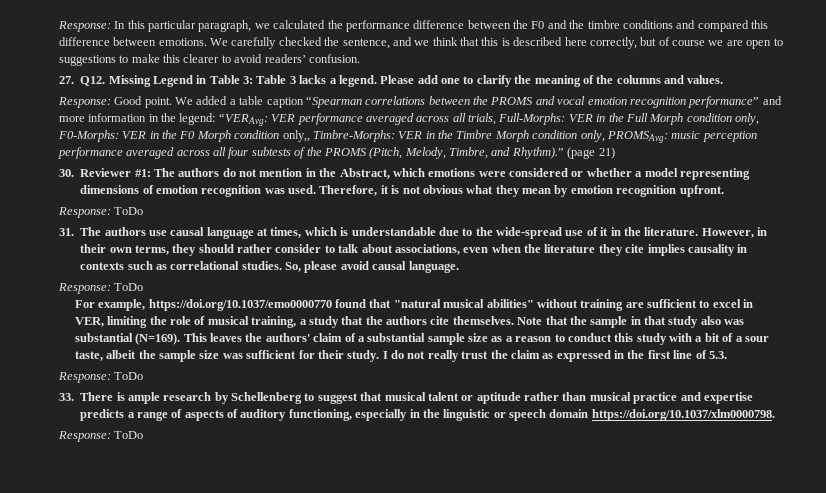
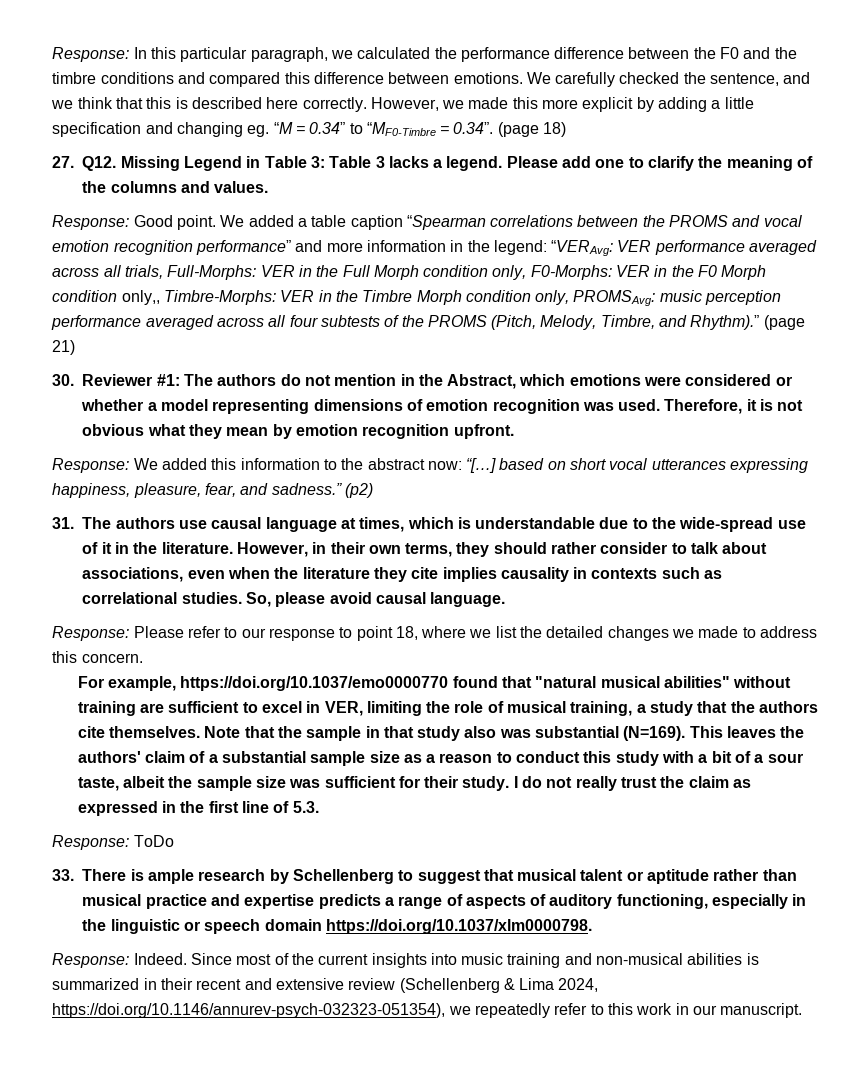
[589,37,783,49] [58,54,360,66] correctly, but of course we are open to suggestions to make this clearer to avoid readers’ confusion. -> [302,97,754,112] [52,122,567,137] correctly. However, we made this more explicit by adding a little specification and changing eg. “M = 0.34” to “MF0-Timbre = 0.34”. (page 18)
[114,207,144,215] ToDo -> [133,458,809,473] [52,483,373,498] We added this information to the abstract now: “[…] based on short vocal utterances expressing happiness, pleasure, fear, and sadness.” (p2)
[114,283,144,291] ToDo -> [133,626,818,641] [52,651,143,663] Please refer to our response to point 18, where we list the detailed changes we made to address this concern.
[114,431,144,439] ToDo -> [133,953,759,968] [52,978,599,993] [52,1003,803,1018] Indeed. Since most of the current insights into music training and non-musical abilities is summarized in their recent and extensive review (Schellenberg & Lima 2024, https://doi.org/10.1146/annurev-psych-032323-051354), we repeatedly refer to this work in our manuscript.

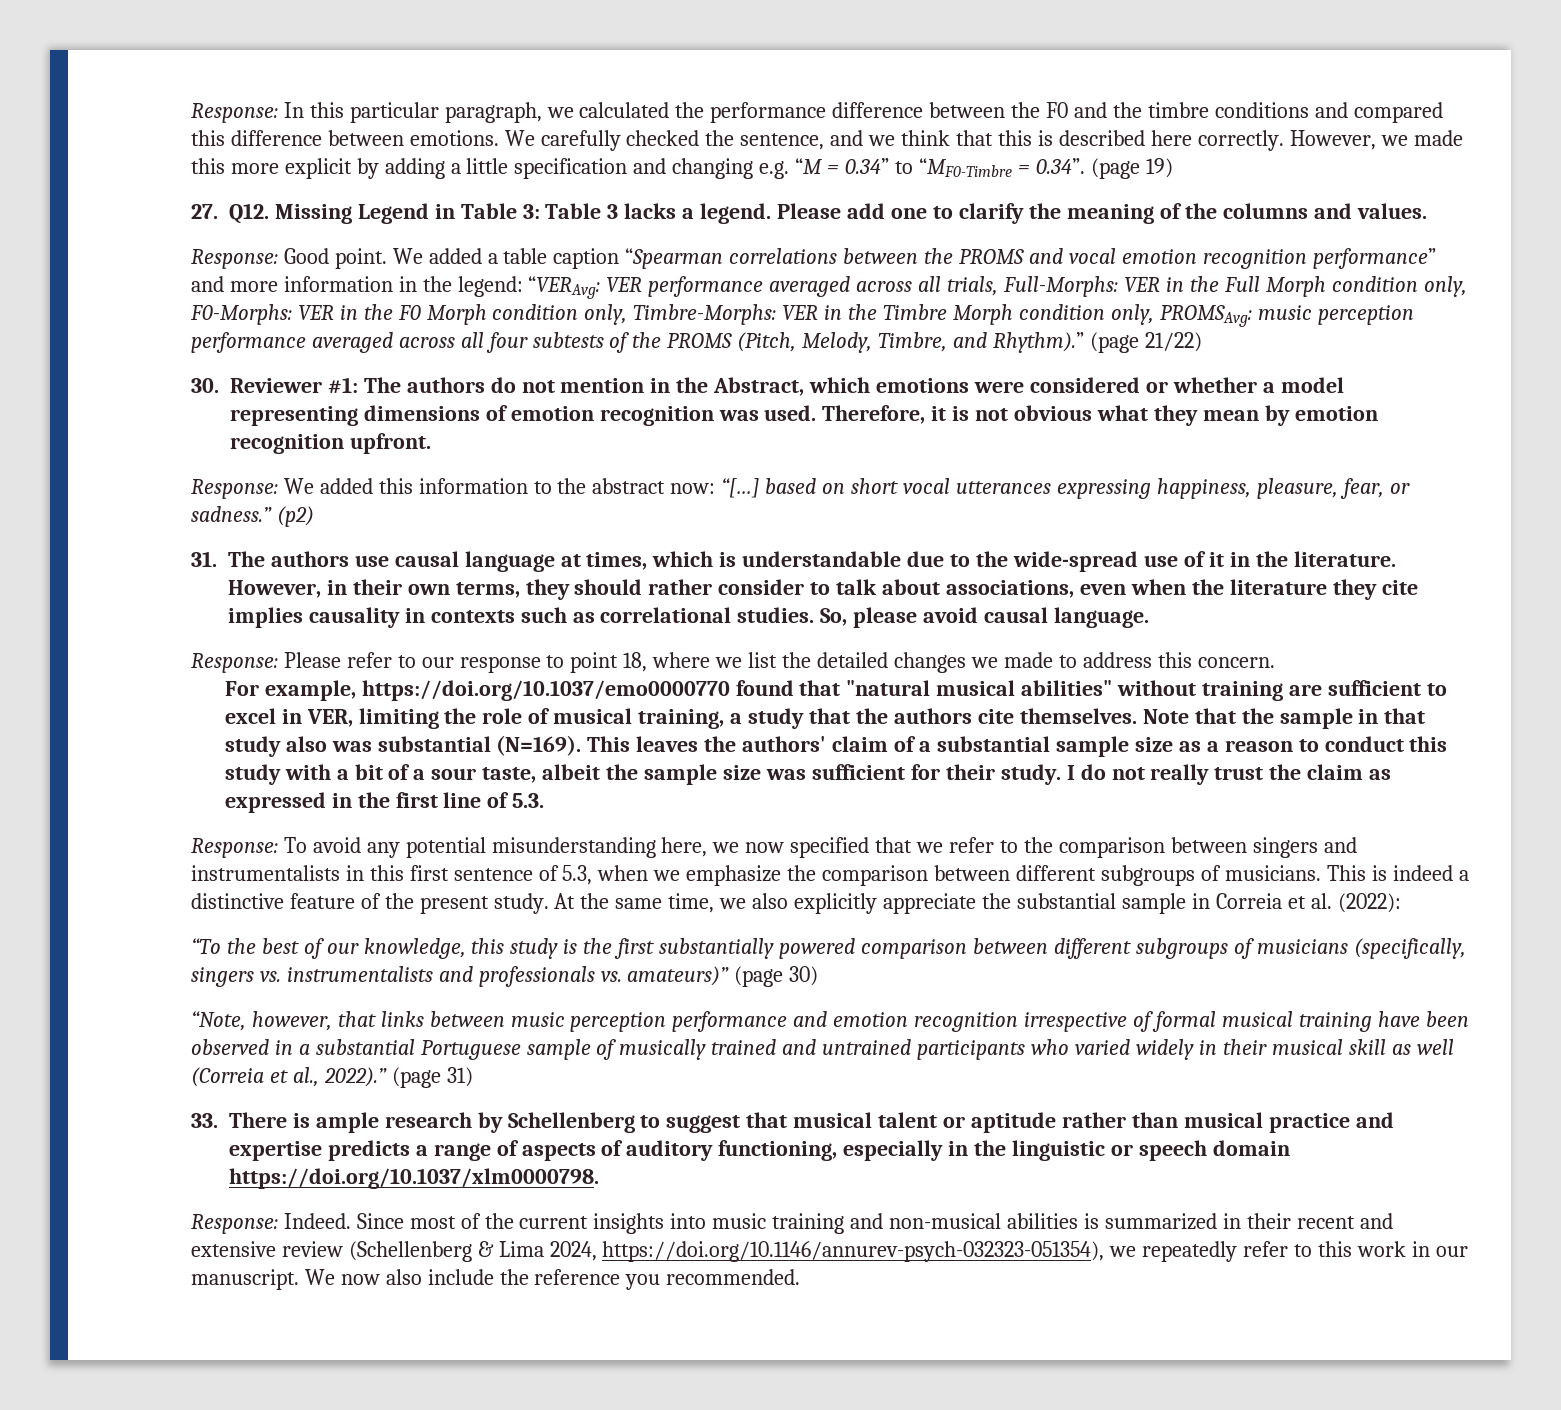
[247,125,270,137] eg. -> [759,161,790,179] e.g.
[543,122,567,137] 18) -> [1145,158,1173,178] 19)
[121,290,160,305] only,, -> [584,304,628,325] only,
[52,340,76,355] 21) -> [1144,332,1202,352] 21/22)
[240,483,269,495] and -> [1389,483,1410,494] or
[133,835,174,847] ToDo -> [283,837,1357,858] [190,865,1469,886] [190,893,1401,914] [190,938,1466,959] [190,966,819,987] [190,1011,1469,1032] [190,1039,1454,1060] [190,1067,473,1088] To avoid any potential misunderstanding here, we now specified that we refer to the comparison between singers and instrumentalists in this first sentence of 5.3, when we emphasize the comparison between different subgroups of musicians. This is indeed a distinctive feature of the present study. At the same time, we also explicitly appreciate the substantial sample in Correia et al. (2022): // “To the best of our knowledge, this study is the first substantially powered comparison between different subgroups of musicians (specifically, singers vs. instrumentalists and professionals vs. amateurs)” (page 30) // “Note, however, that links between music perception performance and emotion recognition irrespective of formal musical training have been observed in a substantial Portuguese sample of musically trained and untrained participants who varied widely in their musical skill as well (Correia et al., 2022).” (page 31)
(803, 1010) none -> [304,1269,801,1290] We now also include the reference you recommended.

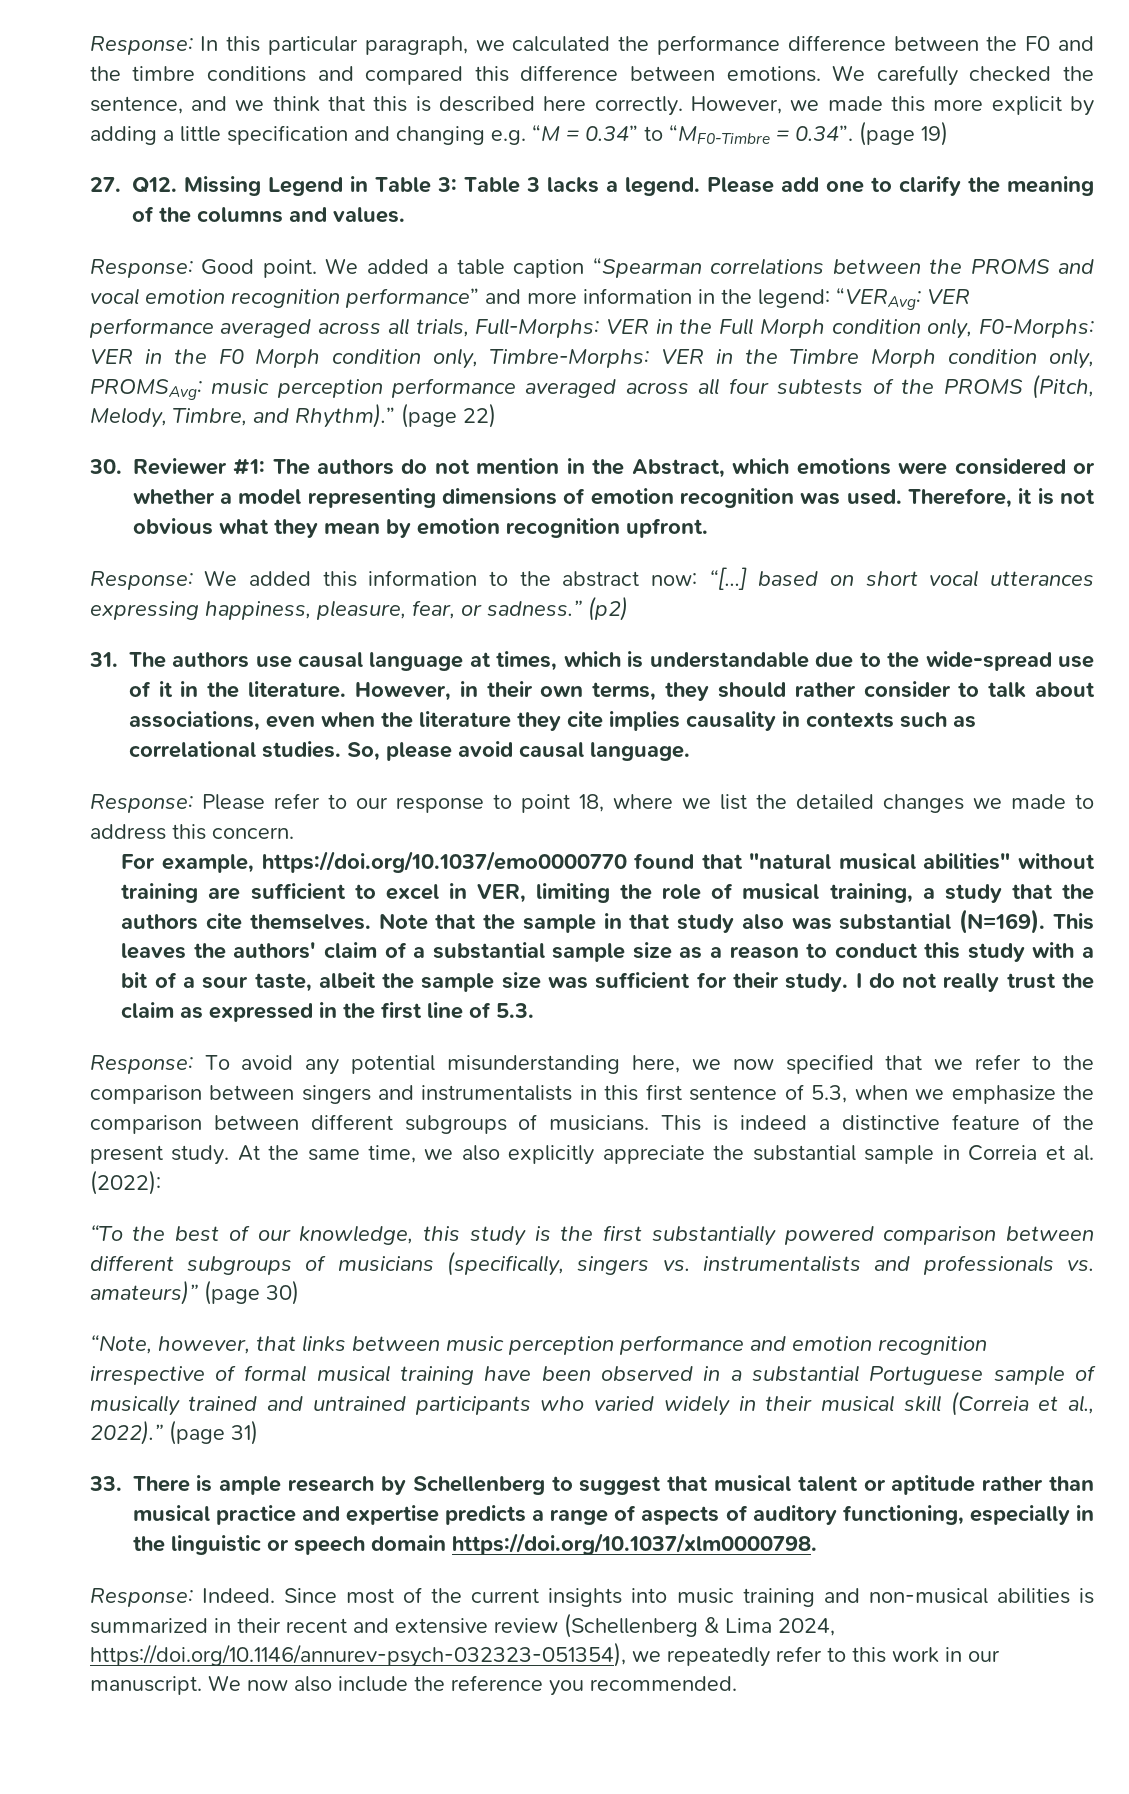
[1144,332,1202,352] 21/22) -> [462,403,496,428] 22)
[1391,1039,1454,1055] as well -> (941, 1403) none

